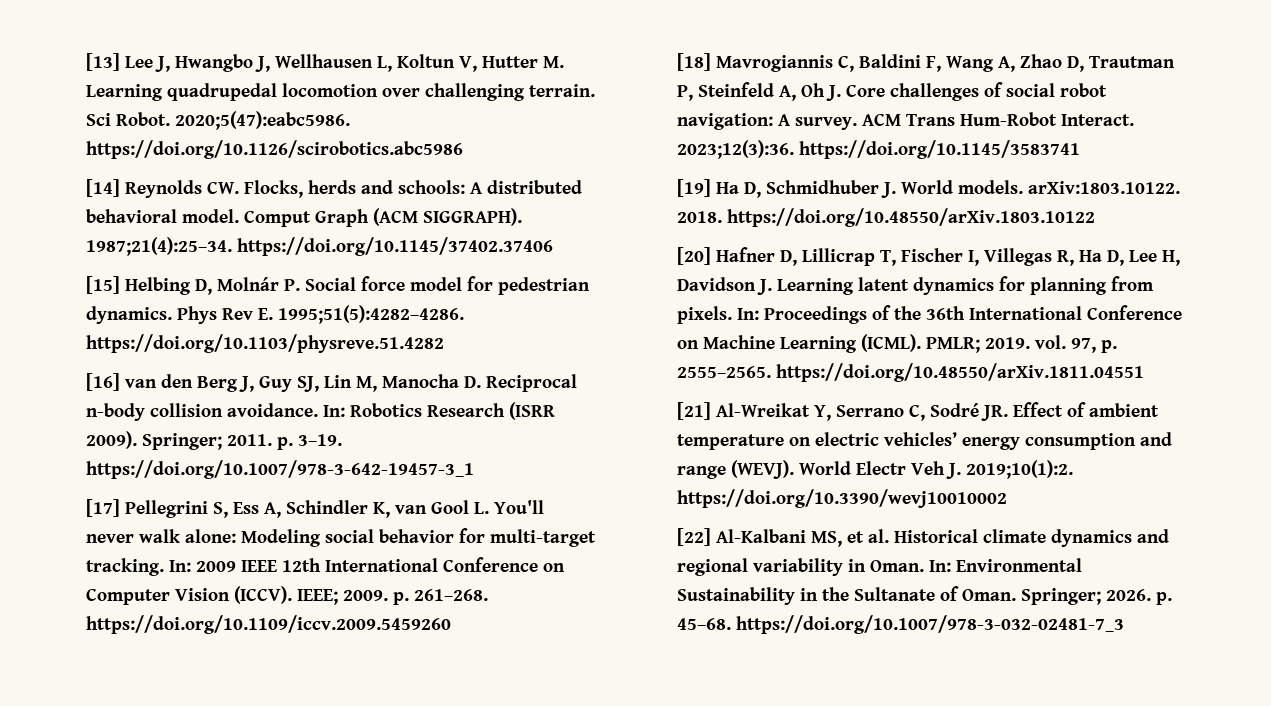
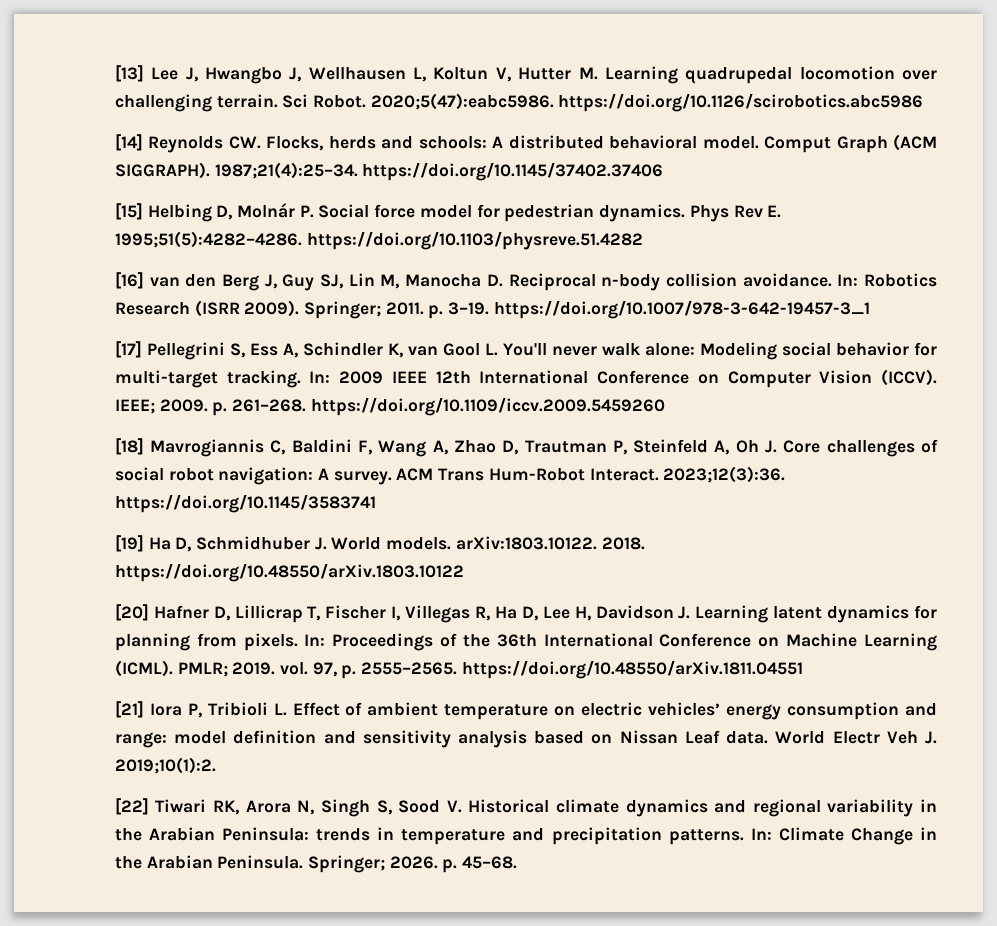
[715,403,1008,421] Al-Wreikat Y, Serrano C, Sodré JR. -> [149,702,287,718] Iora P, Tribioli L.
[676,460,794,479] range (WEVJ). -> [114,730,769,748] range: model definition and sensitivity analysis based on Nissan Leaf data.
[676,489,1007,508] https://doi.org/10.3390/wevj10010002 -> (216, 765) none
[715,529,889,547] Al-Kalbani MS, et al. -> [155,799,462,817] Tiwari RK, Arora N, Singh S, Sood V.
[869,558,1082,572] [676,586,1016,605] Oman. In: Environmental Sustainability in the Sultanate of Oman. -> [114,827,938,845] [114,855,304,869] the Arabian Peninsula: trends in temperature and precipitation patterns. In: Climate Change in the Arabian Peninsula.
[735,615,1124,634] https://doi.org/10.1007/978-3-032-02481-7_3 -> (518, 862) none

